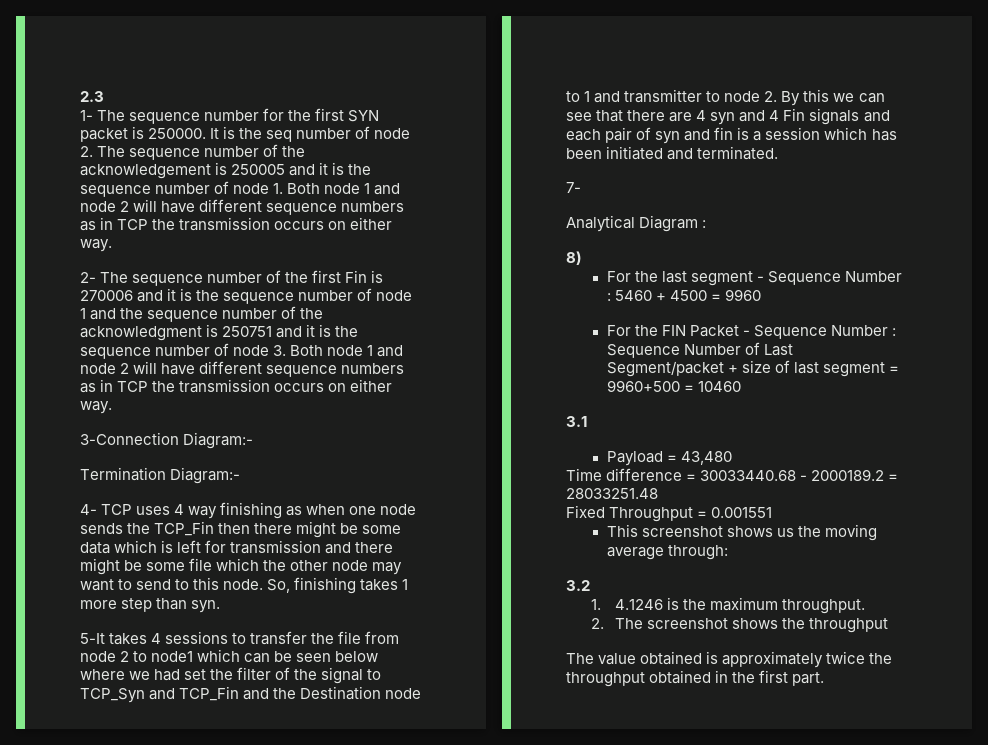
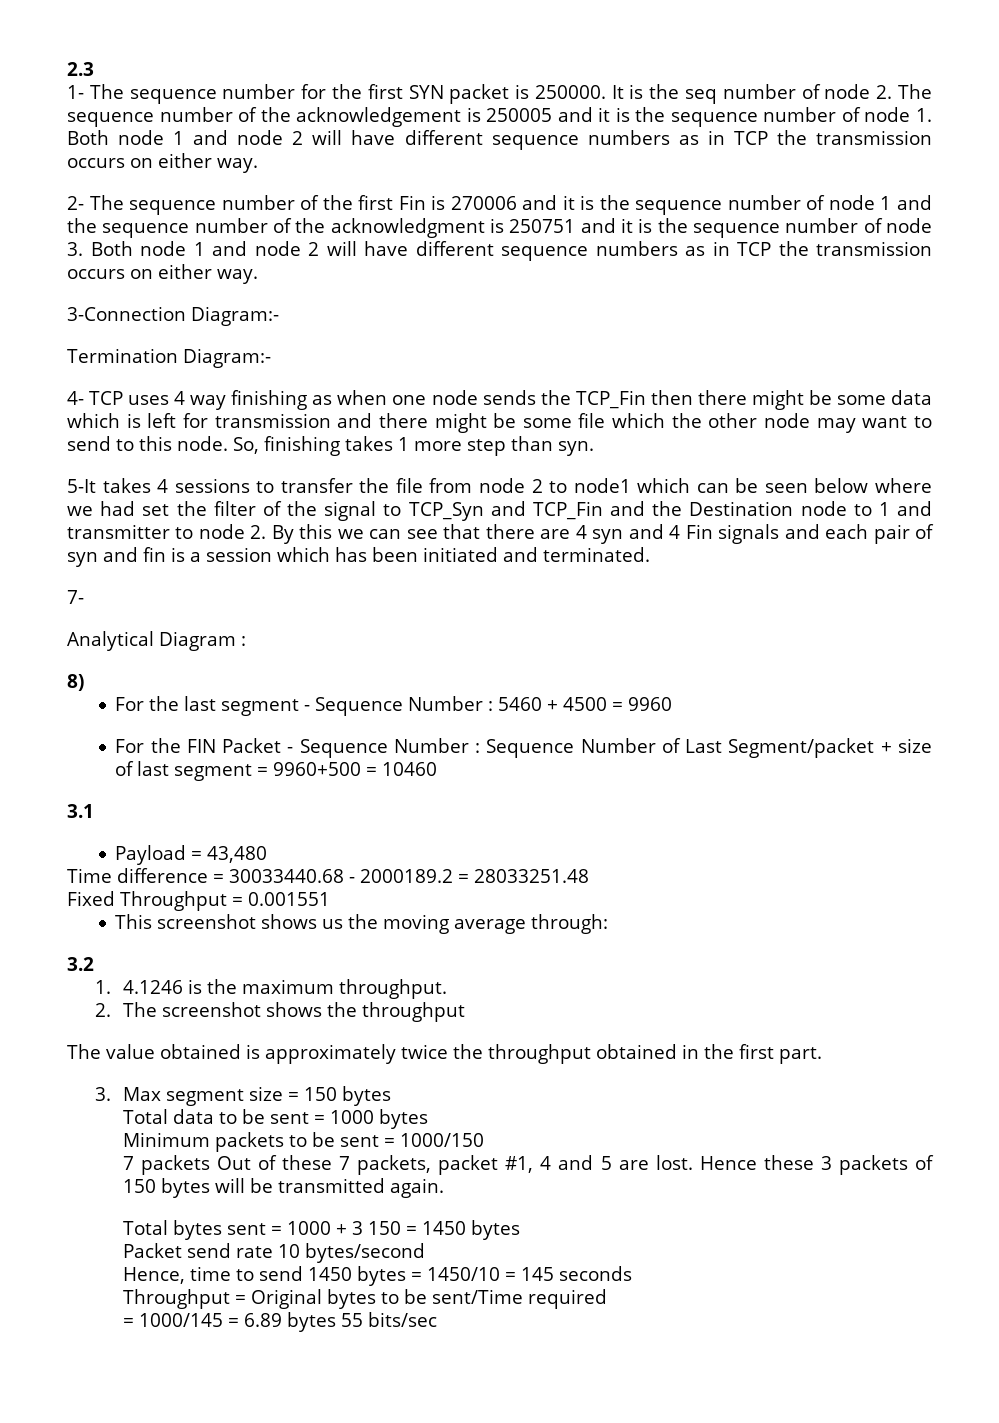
(825, 679) none -> [94,1086,391,1106] [122,1109,428,1129] [122,1132,484,1152] [122,1155,934,1175] [122,1178,444,1198] [122,1220,520,1240] [122,1243,425,1263] [122,1266,632,1286] [122,1289,607,1309] [122,1312,437,1332] // 3. Max segment size = 150 bytes // Total data to be sent = 1000 bytes // Minimum packets to be sent = 1000/150 // 7 packets Out of these 7 packets, packet #1, 4 and 5 are lost. Hence these 3 packets of 150 bytes will be transmitted again. // Total bytes sent = 1000 + 3 150 = 1450 bytes // Packet send rate 10 bytes/second // Hence, time to send 1450 bytes = 1450/10 = 145 seconds // Throughput = Original bytes to be sent/Time required // = 1000/145 = 6.89 bytes 55 bits/sec

